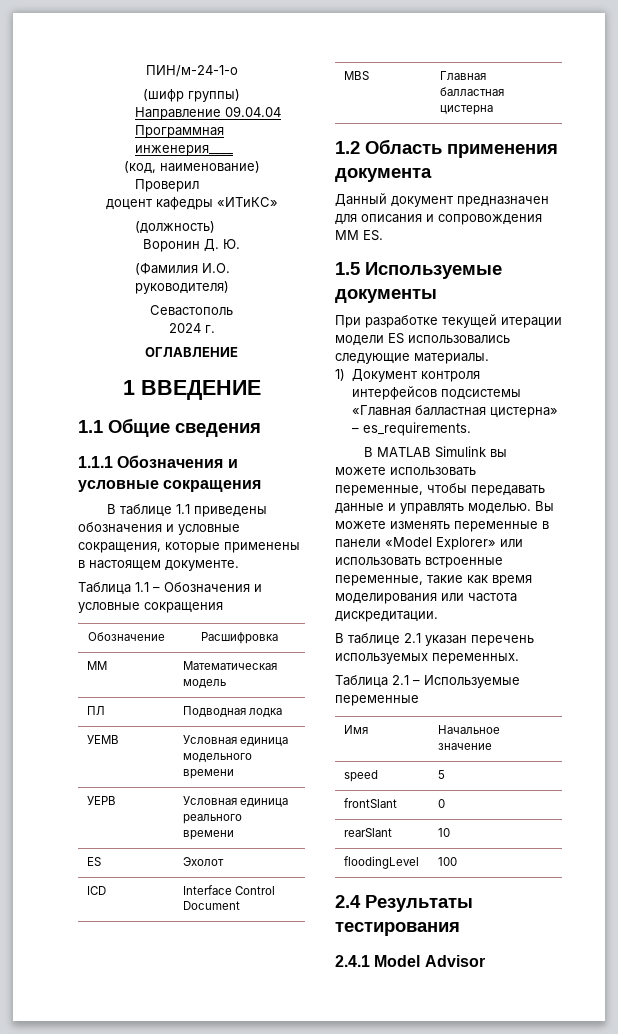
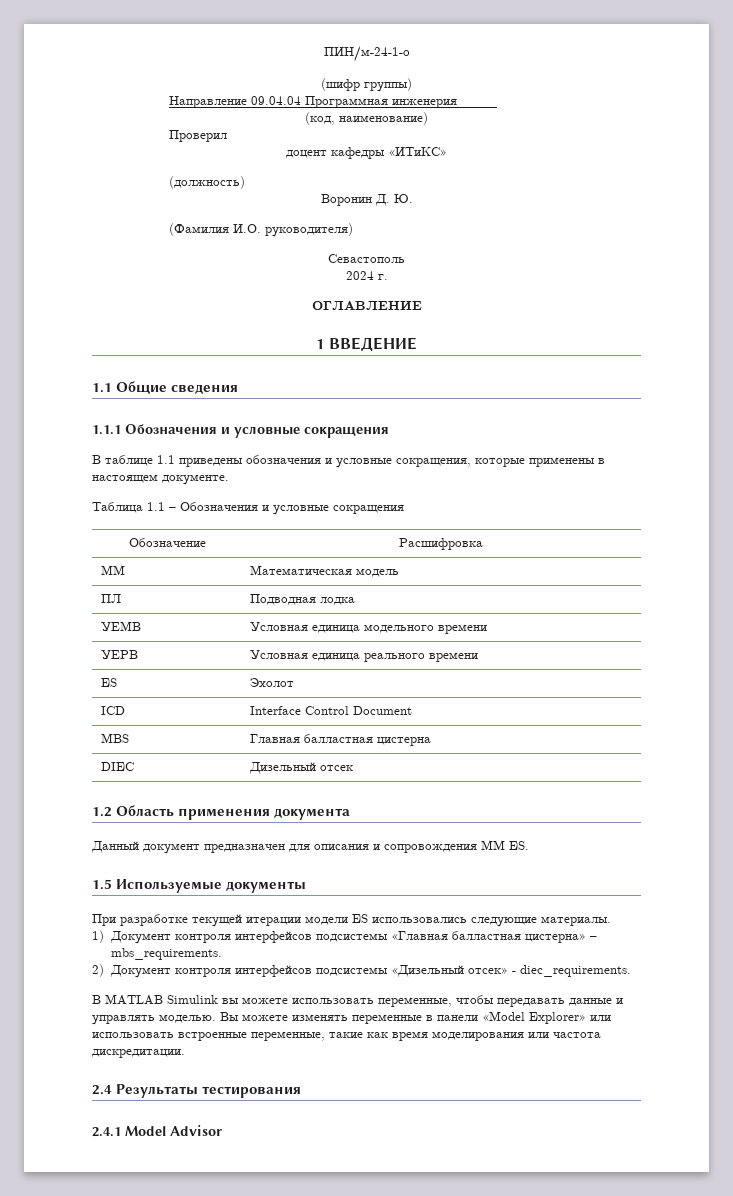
(494, 110) none -> [101,762,135,771] [249,762,354,774] // DIEC | Дизельный отсек
[362,422,471,436] es_requirements. -> [111,948,223,960] [92,964,632,978] mbs_requirements. // 2) Документ контроля интерфейсов подсистемы «Дизельный отсек» - diec_requirements.
[335,633,534,646] [335,653,519,664] [335,675,520,688] [335,695,419,706] [344,725,369,734] [438,725,501,734] [438,743,493,750] [344,770,379,782] [438,770,446,779] [344,798,398,808] [438,799,446,808] [344,828,393,837] [438,828,451,837] [344,856,420,869] [438,857,458,866] // В таблице 2.1 указан перечень используемых переменных. // Таблица 2.1 – Используемые переменные // Имя | Начальное значение // speed | 5 // frontSlant | 0 // rearSlant | 10 // floodingLevel | 100 -> (185, 1053) none

